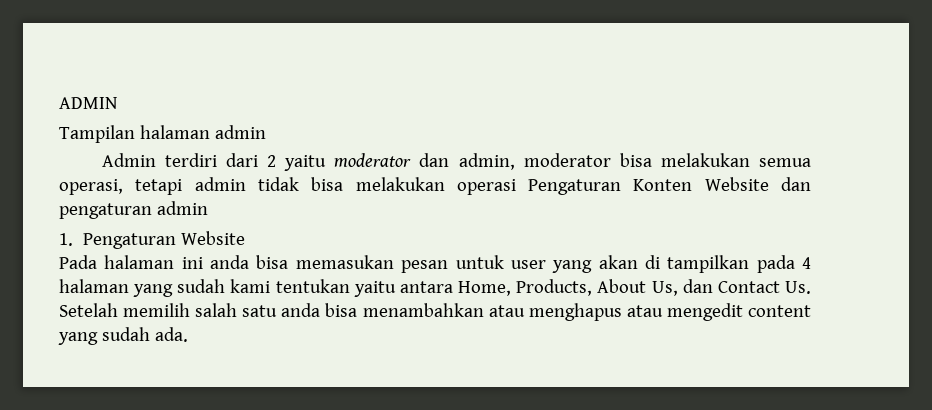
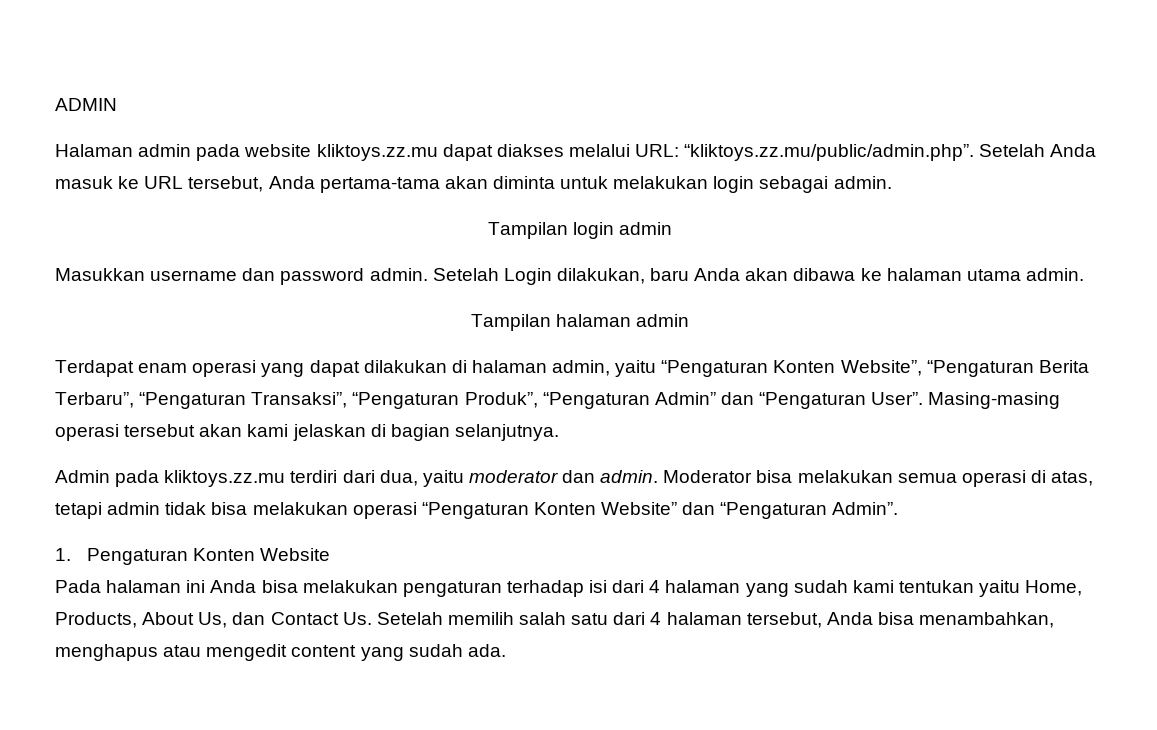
[59,125,266,143] Tampilan halaman admin -> [55,144,1097,161] [55,176,892,193] [487,222,673,239] [55,268,1084,285] [470,314,690,331] [55,360,1089,377] [55,392,1061,409] [55,424,559,441] Halaman admin pada website kliktoys.zz.mu dapat diakses melalui URL: “kliktoys.zz.mu/public/admin.php”. Setelah Anda masuk ke URL tersebut, Anda pertama-tama akan diminta untuk melakukan login sebagai admin. // Tampilan login admin // Masukkan username dan password admin. Setelah Login dilakukan, baru Anda akan dibawa ke halaman utama admin. // Tampilan halaman admin // Terdapat enam operasi yang dapat dilakukan di halaman admin, yaitu “Pengaturan Konten Website”, “Pengaturan Berita Terbaru”, “Pengaturan Transaksi”, “Pengaturan Produk”, “Pengaturan Admin” dan “Pengaturan User”. Masing-masing operasi tersebut akan kami jelaskan di bagian selanjutnya.
(156, 160) none -> [115,470,286,487] pada kliktoys.zz.mu
[267,155,277,167] 2 -> [379,470,418,486] dua,
[458,153,611,170] admin, moderator -> [600,470,753,483] admin. Moderator
[59,179,123,195] operasi, -> [961,470,1094,487] operasi di atas,
[528,177,811,195] [59,201,208,219] Pengaturan Konten Website dan pengaturan admin -> [421,502,899,519] “Pengaturan Konten Website” dan “Pengaturan Admin”.
(177, 241) none -> [193,548,256,561] Konten
[210,255,795,273] anda bisa memasukan pesan untuk user yang akan di tampilkan pada -> [210,580,645,597] Anda bisa melakukan pengaturan terhadap isi dari
[399,281,453,293] antara -> (1021, 588) none
[281,303,525,317] anda bisa menambahkan atau -> [613,612,1055,628] dari 4 halaman tersebut, Anda bisa menambahkan,

